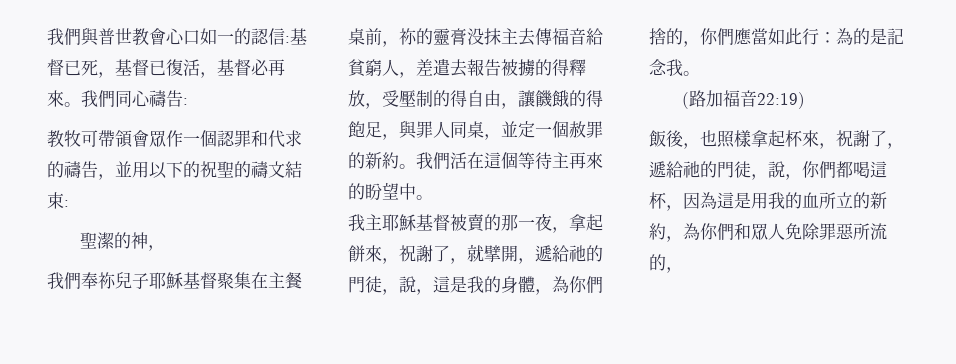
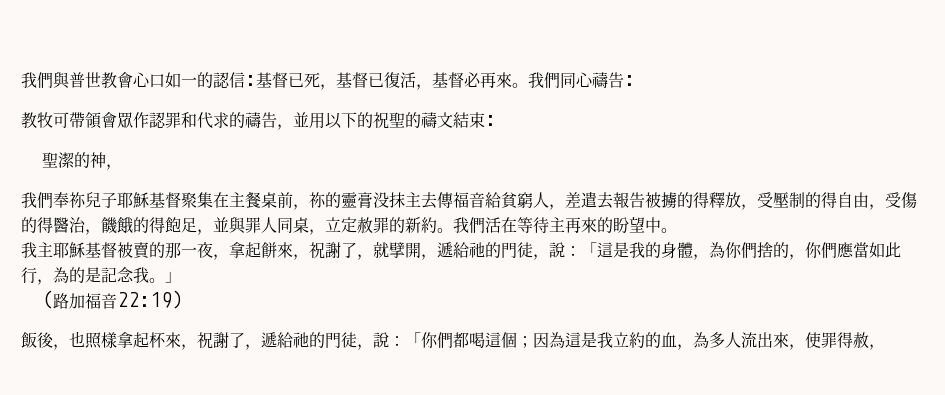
[183,130,217,147] 一個 -> (149, 120) none
[518,90,535,107] 讓 -> [885,192,917,209] [21,217,101,235] 受傷的得醫治，
(399, 137) none -> [213,217,229,232] 並
[501,121,569,138] 並定一個 -> [325,217,357,233] 立定
[484,152,518,169] 這個 -> (517, 225) none
[416,289,433,295] ， -> [565,242,597,256] ：「
[819,32,836,43] ： -> [37,279,53,285] ，
(700, 73) none -> [165,271,181,283] 」
[785,174,802,180] ， -> [389,332,421,346] ：「
[649,192,683,211] 杯， -> [501,332,533,348] 個；
[751,192,887,209] [649,223,887,242] [649,254,666,271] 用我的血所立的新約，為你們和眾人免除罪惡所流的 -> [597,332,869,350] 我立約的血，為多人流出來，使罪得赦

